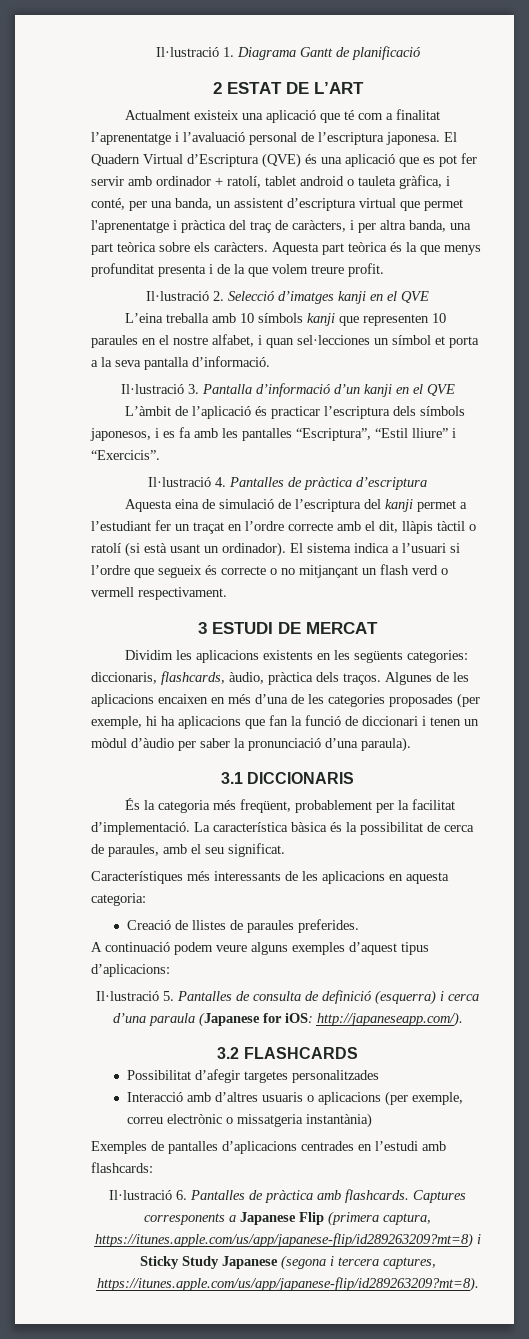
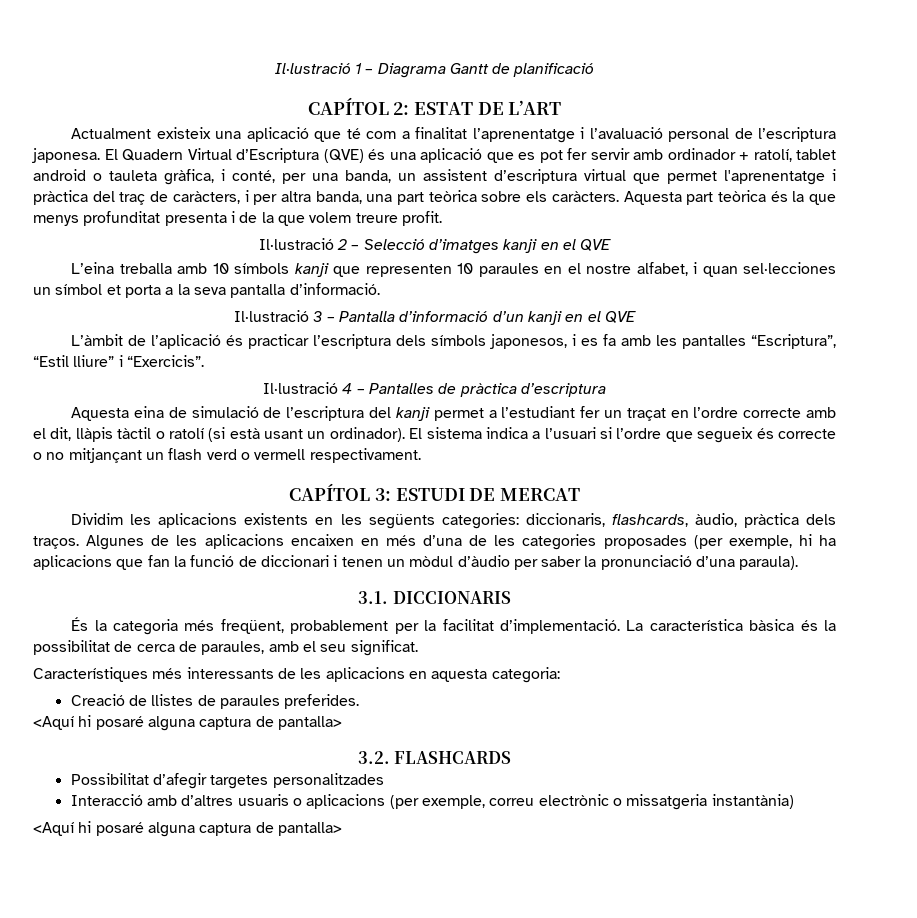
[155,47,234,57] Il·lustració 1. -> [274,63,374,74] Il·lustració 1 –
[212,82,222,94] 2 -> [307,97,410,115] CAPÍTOL 2:
[213,291,224,301] 2. -> [337,239,360,250] 2 –
[187,384,199,394] 3. -> [313,311,335,322] 3 –
[215,477,226,487] 4. -> [342,383,365,394] 4 –
[198,622,207,634] 3 -> [289,483,391,501] CAPÍTOL 3:
[220,772,243,784] 3.1 -> [358,591,389,604] 3.1.
[91,942,429,955] [91,964,170,977] [96,990,479,1005] [112,1012,463,1027] [217,1047,240,1059] A continuació podem veure alguns exemples d’aquest tipus d’aplicacions: // Il·lustració 5. Pantalles de consulta de definició (esquerra) i cerca d’una paraula (Japanese for iOS: http://japaneseapp.com/). // 3.2 -> [33,715,342,731] [357,751,390,764] <Aquí hi posaré alguna captura de pantalla> // 3.2.
[91,1141,446,1154] [91,1162,153,1173] [109,1189,466,1203] [144,1211,431,1226] [94,1233,481,1248] [139,1255,436,1270] [96,1277,479,1292] Exemples de pantalles d’aplicacions centrades en l’estudi amb flashcards: // Il·lustració 6. Pantalles de pràctica amb flashcards. Captures corresponents a Japanese Flip (primera captura, https://itunes.apple.com/us/app/japanese-flip/id289263209?mt=8) i Sticky Study Japanese (segona i tercera captures, https://itunes.apple.com/us/app/japanese-flip/id289263209?mt=8). -> [33,821,342,837] <Aquí hi posaré alguna captura de pantalla>

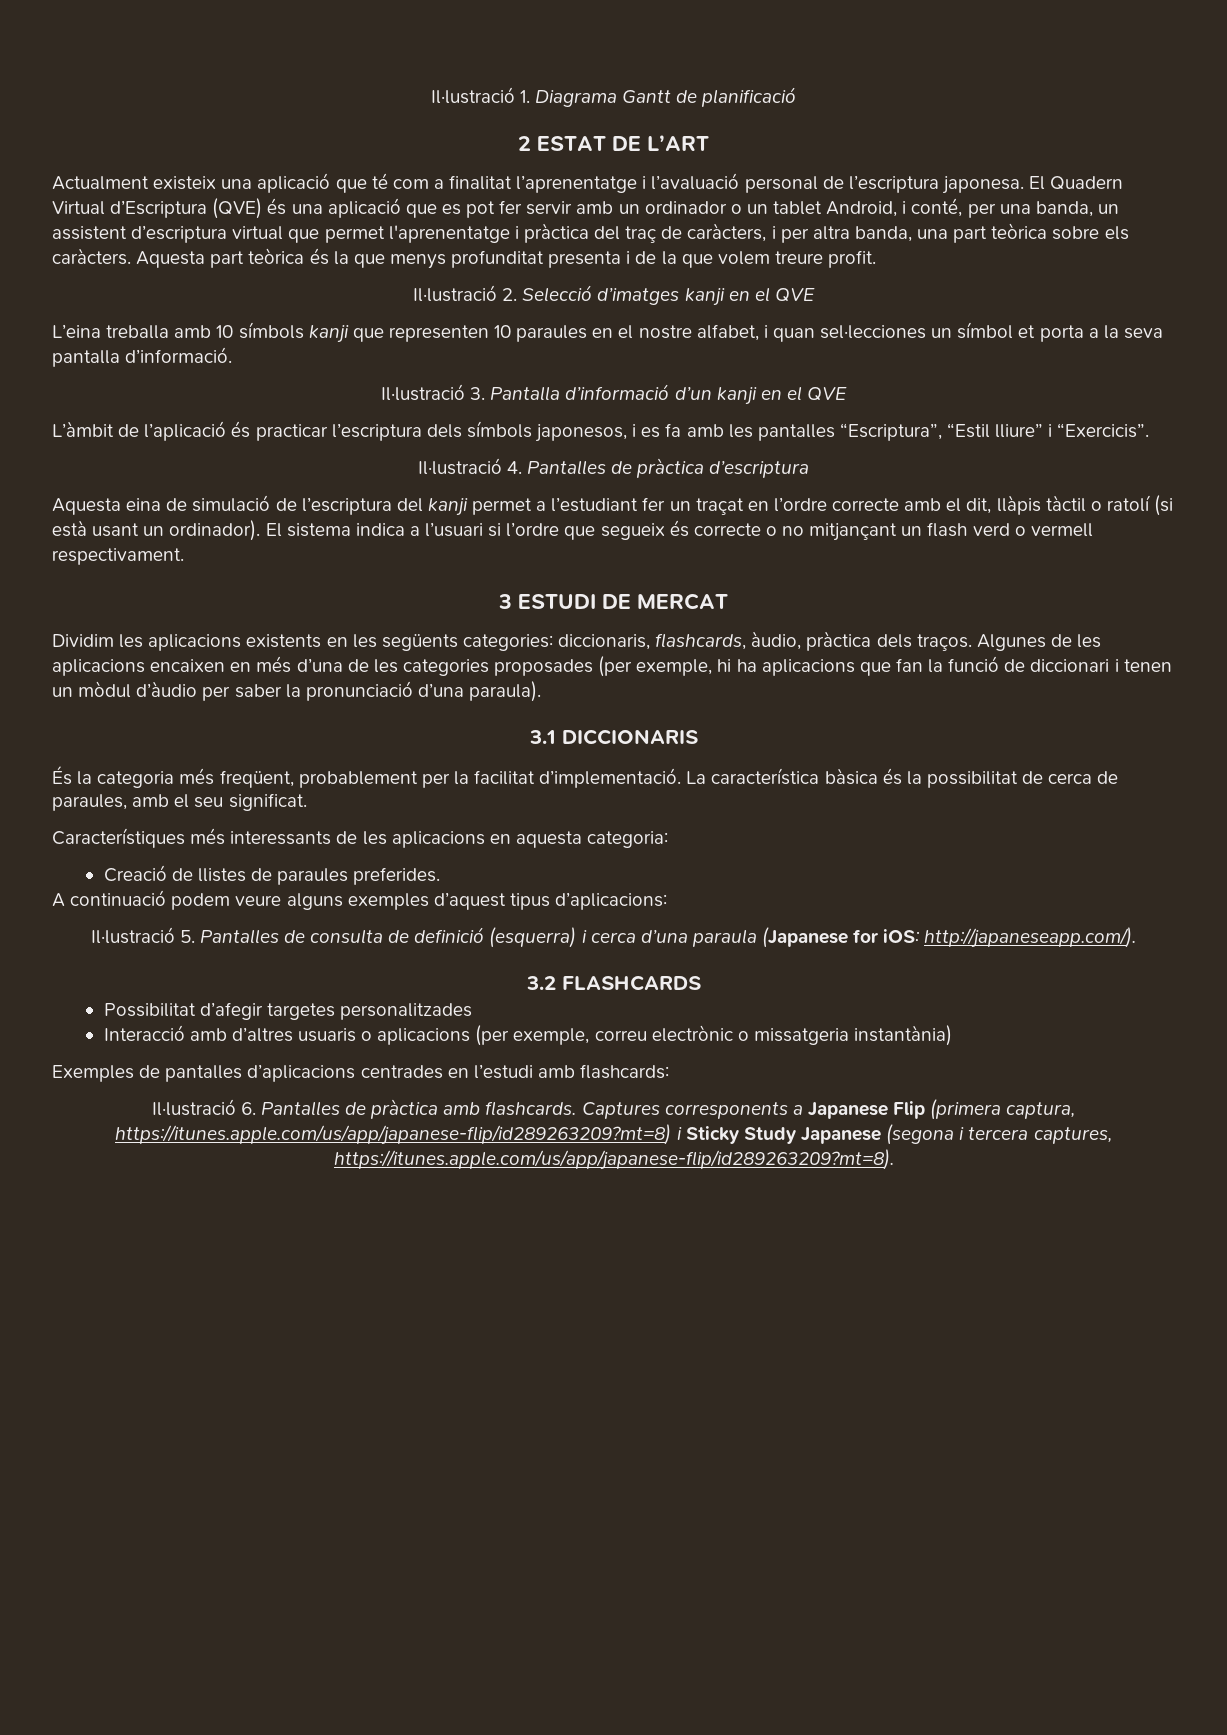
[274,63,374,74] Il·lustració 1 – -> [430,87,530,104] Il·lustració 1.
[307,97,410,115] CAPÍTOL 2: -> [518,136,531,151] 2
[667,148,836,162] [33,169,214,185] ordinador + ratolí, tablet android o tauleta gràfica, -> [618,201,898,217] un ordinador o un tablet Android,
[337,239,360,250] 2 – -> [502,288,518,301] 2.
[313,311,335,322] 3 – -> [470,387,486,400] 3.
[342,383,365,394] 4 – -> [506,461,522,474] 4.
[289,483,391,501] CAPÍTOL 3: -> [498,594,512,609] 3
[358,591,389,604] 3.1. -> [528,730,556,744] 3.1
[33,715,342,731] [357,751,390,764] <Aquí hi posaré alguna captura de pantalla> // 3.2. -> [52,890,668,910] [90,927,1137,948] [525,976,556,990] A continuació podem veure alguns exemples d’aquest tipus d’aplicacions: // Il·lustració 5. Pantalles de consulta de definició (esquerra) i cerca d’una paraula (Japanese for iOS: http://japaneseapp.com/). // 3.2
[33,821,342,837] <Aquí hi posaré alguna captura de pantalla> -> [52,1064,670,1082] [151,1099,1076,1120] [115,1124,1112,1145] [333,1149,894,1170] Exemples de pantalles d’aplicacions centrades en l’estudi amb flashcards: // Il·lustració 6. Pantalles de pràctica amb flashcards. Captures corresponents a Japanese Flip (primera captura, https://itunes.apple.com/us/app/japanese-flip/id289263209?mt=8) i Sticky Study Japanese (segona i tercera captures, https://itunes.apple.com/us/app/japanese-flip/id289263209?mt=8).

